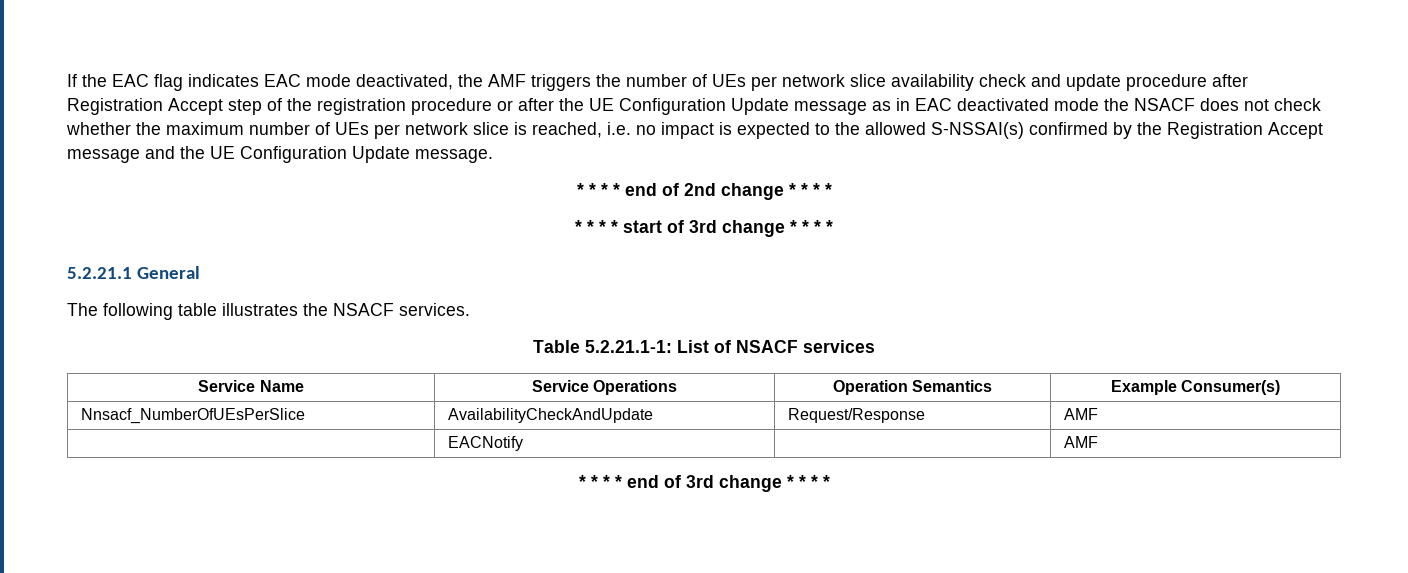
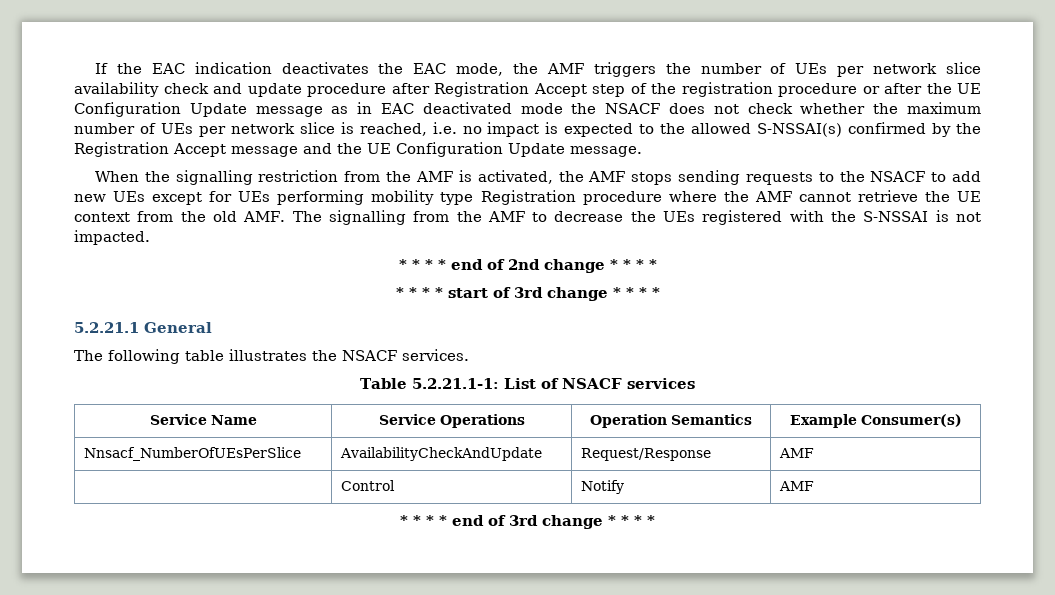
[154,74,453,91] flag indicates EAC mode deactivated, -> [194,62,504,76] indication deactivates the EAC mode,
(493, 156) none -> [94,170,981,185] [74,190,981,205] [74,210,982,225] [74,230,150,245] // When the signalling restriction from the AMF is activated, the AMF stops sending requests to the NSACF to add new UEs except for UEs performing mobility type Registration procedure where the AMF cannot retrieve the UE context from the old AMF. The signalling from the AMF to decrease the UEs registered with the S-NSSAI is not impacted.
[447,436,523,451] EACNotify | -> [341,480,396,491] [581,480,625,494] Control | Notify

